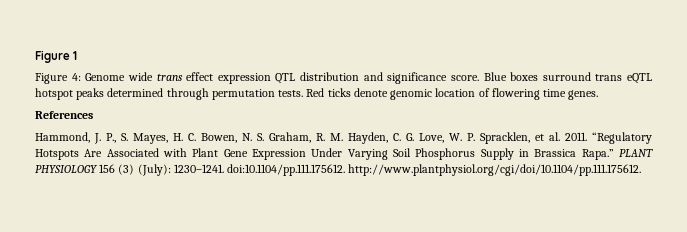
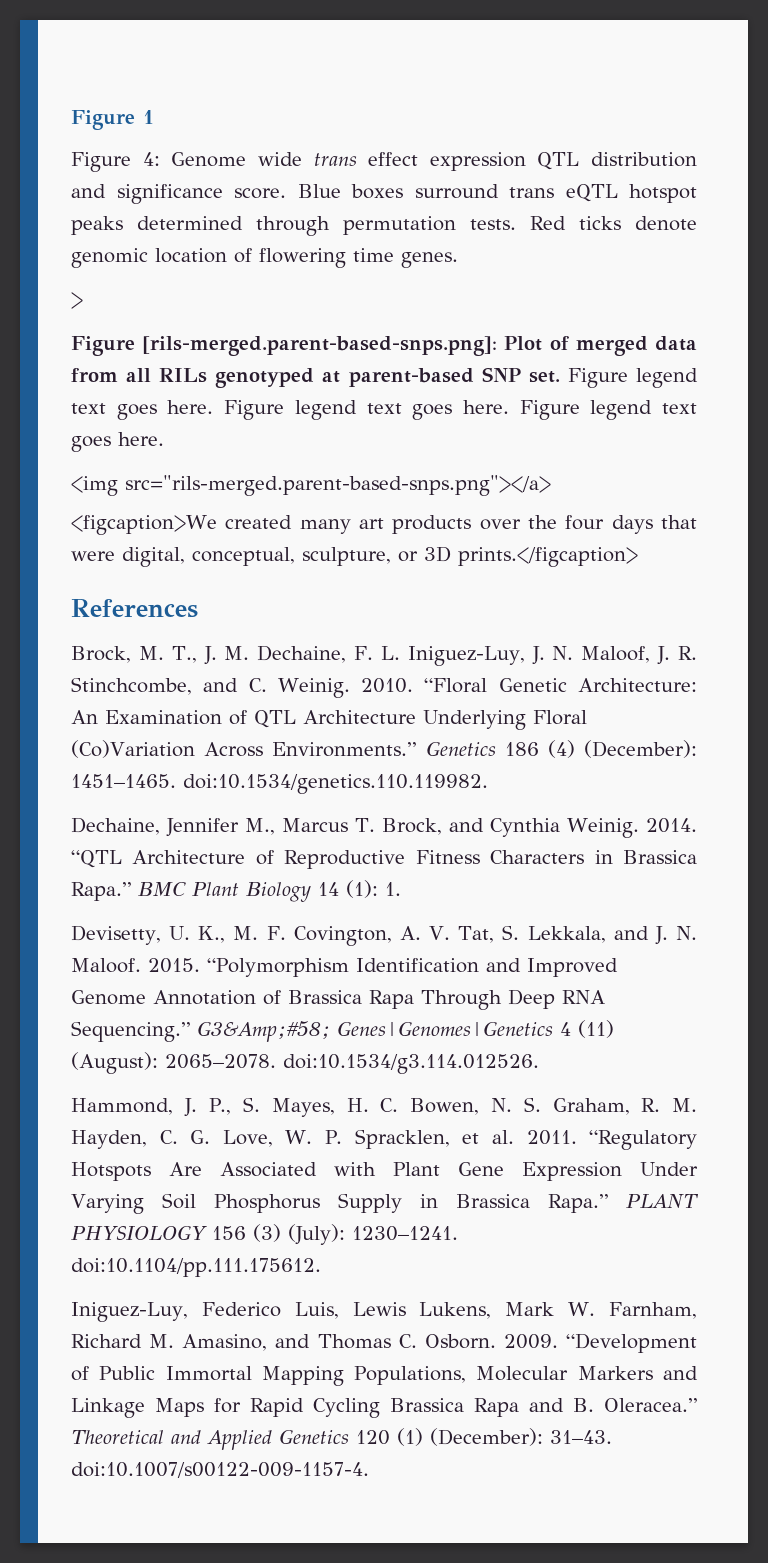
[35,111,93,119] References -> [71,292,83,309] [71,336,697,356] [71,367,698,388] [71,400,697,420] [71,432,164,452] [71,475,551,496] [71,515,698,535] [71,546,638,567] [71,599,198,618] [71,645,698,666] [71,677,697,698] [71,710,587,730] [71,740,697,758] [71,774,488,794] [71,817,697,838] [71,850,697,869] [71,880,401,902] [71,925,698,946] [71,958,618,977] [71,989,605,1010] [71,1020,614,1042] [71,1052,539,1074] > // Figure [rils-merged.parent-based-snps.png]: Plot of merged data from all RILs genotyped at parent-based SNP set. Figure legend text goes here. Figure legend text goes here. Figure legend text goes here. // <img src="rils-merged.parent-based-snps.png"></a> // <figcaption>We created many art products over the four days that were digital, conceptual, sculpture, or 3D prints.</figcaption> // References // Brock, M. T., J. M. Dechaine, F. L. Iniguez-Luy, J. N. Maloof, J. R. Stinchcombe, and C. Weinig. 2010. “Floral Genetic Architecture: An Examination of QTL Architecture Underlying Floral (Co)Variation Across Environments.” Genetics 186 (4) (December): 1451–1465. doi:10.1534/genetics.110.119982. // Dechaine, Jennifer M., Marcus T. Brock, and Cynthia Weinig. 2014. “QTL Architecture of Reproductive Fitness Characters in Brassica Rapa.” BMC Plant Biology 14 (1): 1. // Devisetty, U. K., M. F. Covington, A. V. Tat, S. Lekkala, and J. N. Maloof. 2015. “Polymorphism Identification and Improved Genome Annotation of Brassica Rapa Through Deep RNA Sequencing.” G3&Amp;#58; Genes|Genomes|Genetics 4 (11) (August): 2065–2078. doi:10.1534/g3.114.012526.
[348,164,642,176] http://www.plantphysiol.org/cgi/doi/10.1104/pp.111.175612. -> [71,1302,698,1322] [71,1333,697,1353] [71,1366,699,1386] [71,1398,697,1418] [71,1428,612,1450] [71,1462,369,1478] // Iniguez-Luy, Federico Luis, Lewis Lukens, Mark W. Farnham, Richard M. Amasino, and Thomas C. Osborn. 2009. “Development of Public Immortal Mapping Populations, Molecular Markers and Linkage Maps for Rapid Cycling Brassica Rapa and B. Oleracea.” Theoretical and Applied Genetics 120 (1) (December): 31–43. doi:10.1007/s00122-009-1157-4.

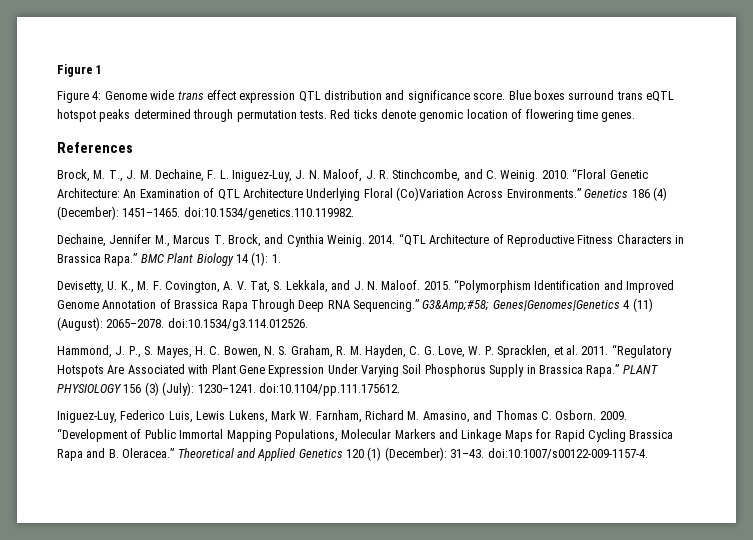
[71,292,83,309] [71,336,697,356] [71,367,698,388] [71,400,697,420] [71,432,164,452] [71,475,551,496] [71,515,698,535] [71,546,638,567] // > // Figure [rils-merged.parent-based-snps.png]: Plot of merged data from all RILs genotyped at parent-based SNP set. Figure legend text goes here. Figure legend text goes here. Figure legend text goes here. // <img src="rils-merged.parent-based-snps.png"></a> // <figcaption>We created many art products over the four days that were digital, conceptual, sculpture, or 3D prints.</figcaption> -> (636, 117) none

